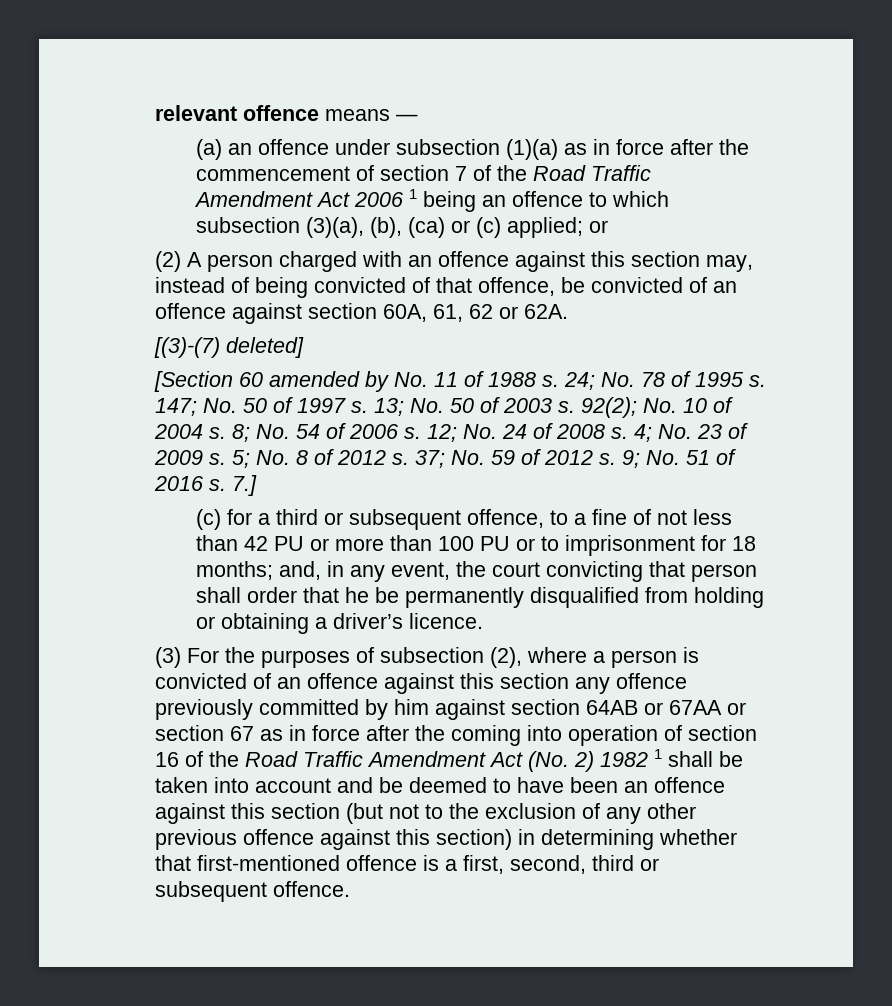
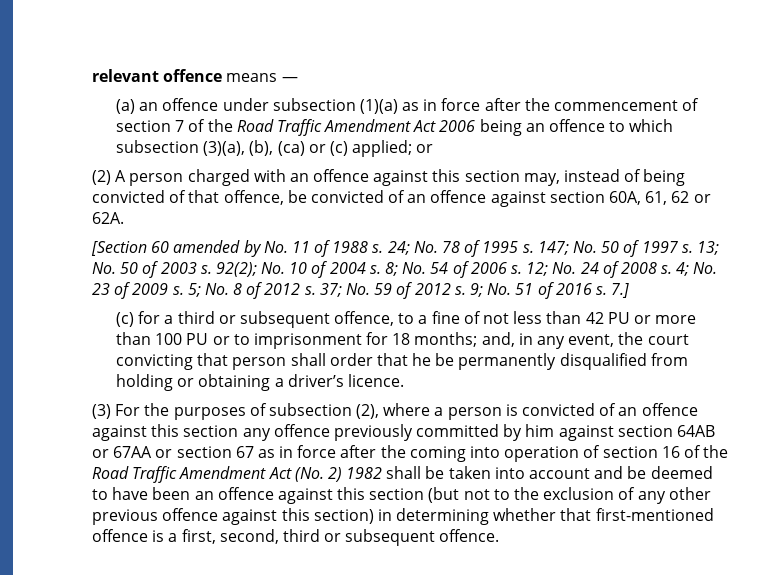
[408,189,417,199] 1 -> (476, 126) none
[153,337,304,358] // [(3)-(7) deleted] -> (125, 218) none
[653,749,662,759] 1 -> (383, 473) none

